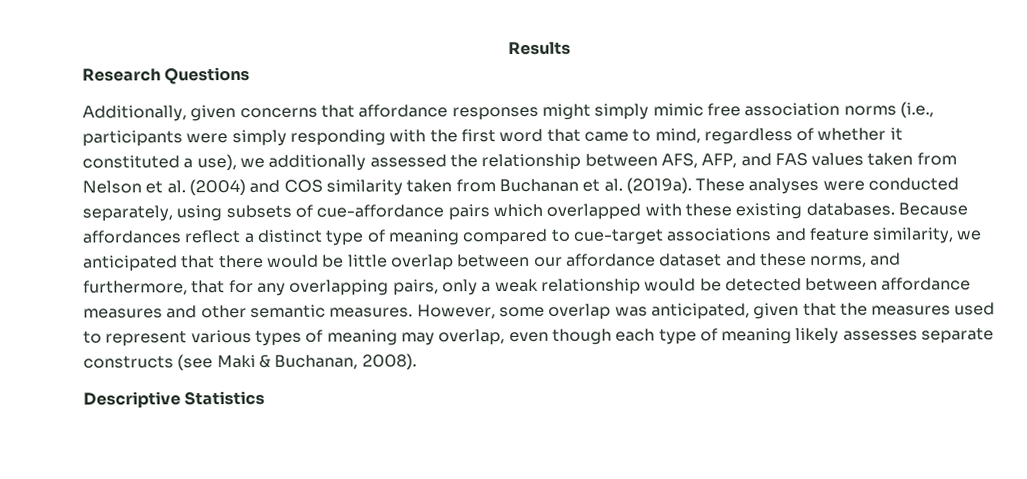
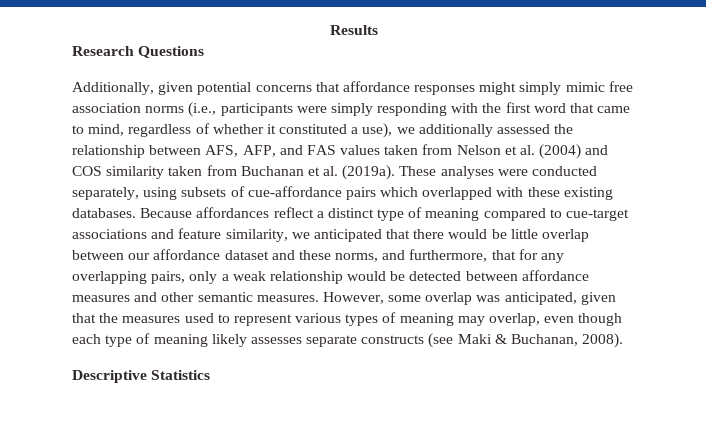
(237, 113) none -> [197,82,252,95] potential

